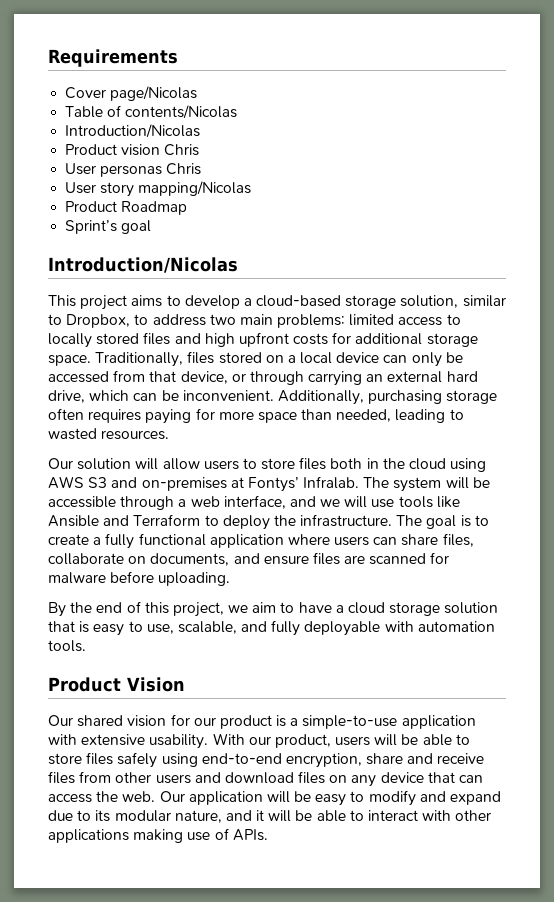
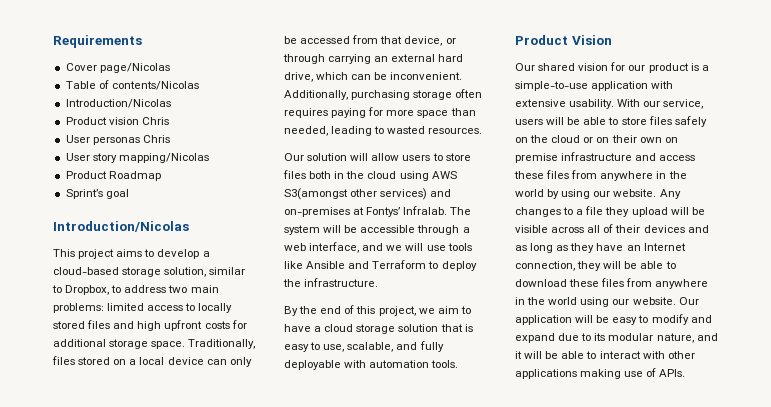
[88,477,108,488] S3 -> [284,188,428,200] S3(amongst other services)
[396,515,489,529] [48,533,474,549] [48,552,450,566] [48,571,231,586] The goal is to create a fully functional application where users can share files, collaborate on documents, and ensure files are scanned for malware before uploading. -> (379, 282) none
[274,734,331,748] product, -> [663,99,704,109] service,
[161,753,485,768] [48,771,484,787] [48,791,156,803] using end-to-end encryption, share and receive files from other users and download files on any device that can access the web. -> [515,135,678,143] [515,152,696,163] [514,170,687,181] [515,189,681,199] [515,206,705,217] [515,224,709,233] [515,243,686,253] [515,261,676,271] [515,278,709,289] [515,297,676,307] on the cloud or on their own on premise infrastructure and access these files from anywhere in the world by using our website. Any changes to a file they upload will be visible across all of their devices and as long as they have an Internet connection, they will be able to download these files from anywhere in the world using our website.

